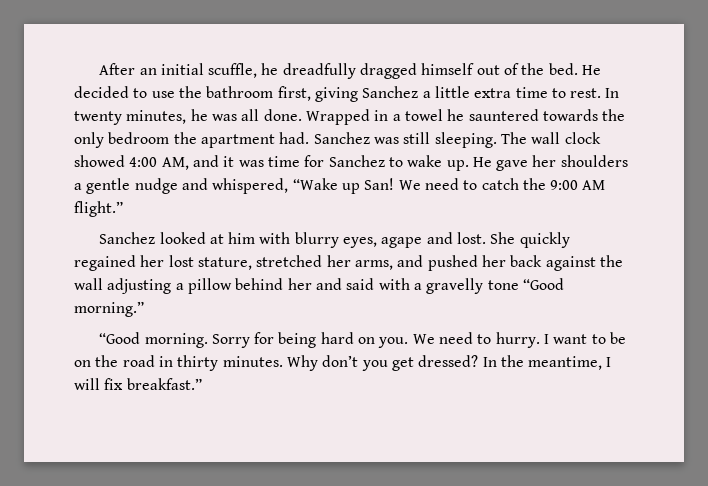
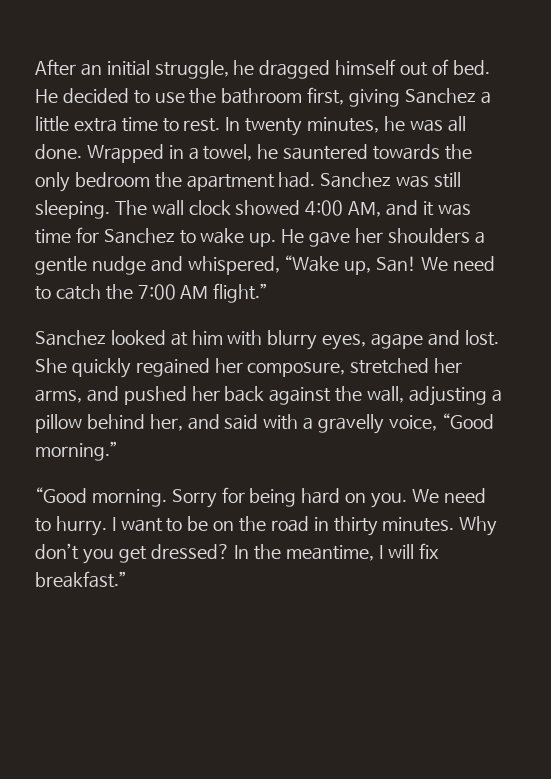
[208,63,356,79] scuffle, he dreadfully -> [154,60,255,79] struggle, he
[521,63,545,75] the -> (449, 67) none
[404,109,443,121] towel -> [203,144,253,161] towel,
[341,183,360,194] up -> [344,261,372,275] up,
[550,180,579,190] 9:00 -> [137,284,176,300] 7:00
[168,255,252,270] lost stature, -> [247,362,346,377] composure,
[74,278,103,290] wall -> [367,386,405,403] wall,
[287,278,312,290] her -> [149,414,183,431] her,
[487,280,519,290] tone -> [388,415,437,431] voice,

